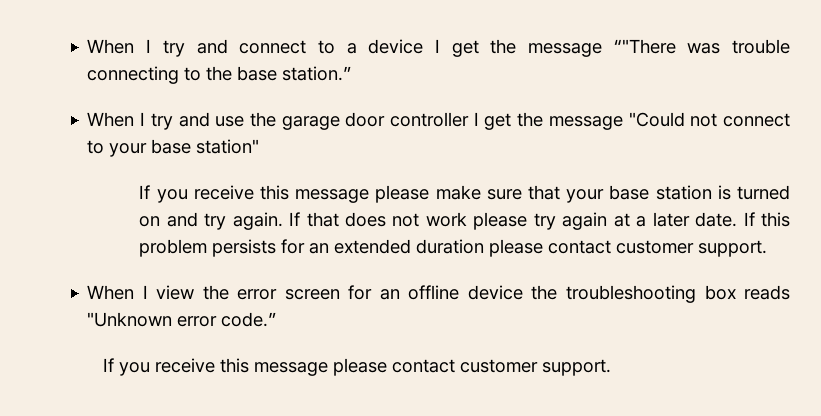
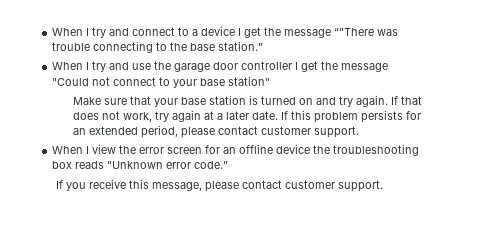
[139,185,481,203] If you receive this message please make -> [72,97,101,105] Make
[425,212,528,230] work please -> [122,112,152,122] work,
[416,239,485,254] duration -> [140,125,178,138] period,
[254,362,329,376] message -> [152,182,203,191] message,

